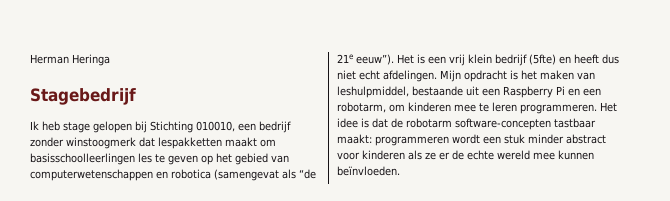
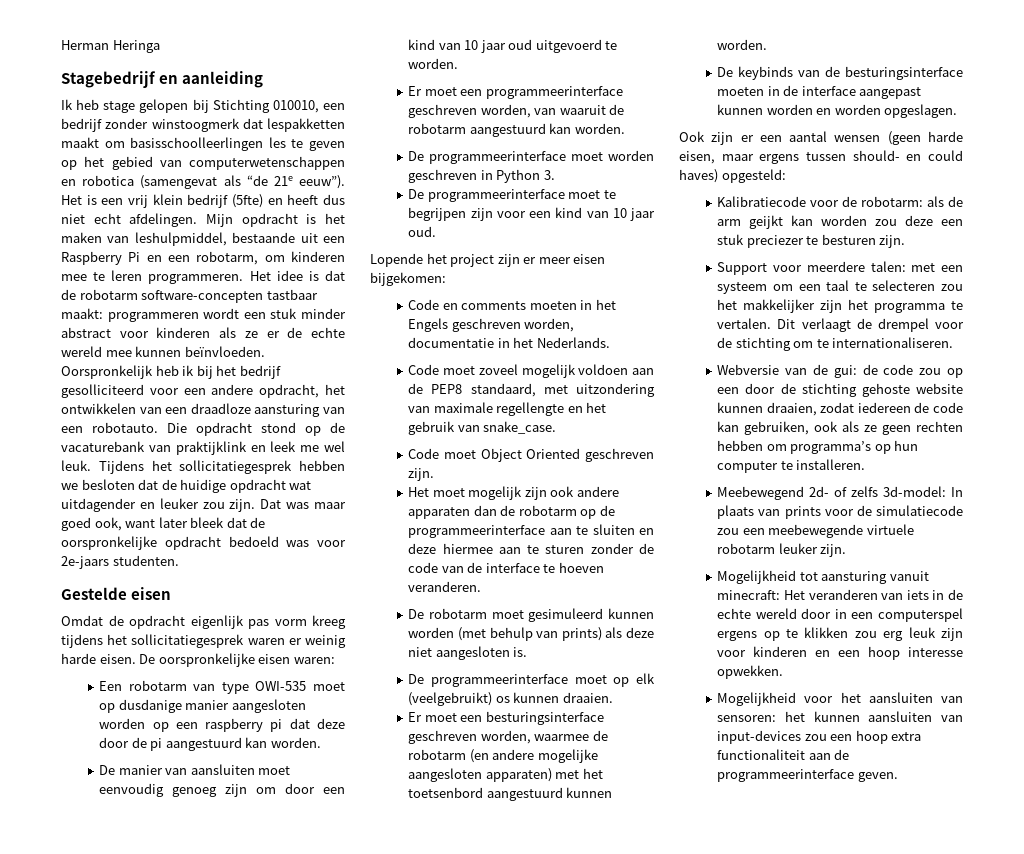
(136, 96) none -> [159,71,264,88] en aanleiding
(400, 171) none -> [61,365,281,379] [61,384,346,398] [61,403,345,417] [61,422,345,436] [61,441,345,455] [61,460,345,474] [61,479,312,493] [61,498,346,512] [61,517,266,531] [61,536,346,550] [61,555,179,569] [61,587,172,600] [61,615,346,629] [61,634,346,648] [61,653,335,667] [99,680,345,694] [99,699,306,713] [99,718,345,732] [99,737,321,751] [99,764,291,775] [99,783,345,797] [408,39,618,53] [408,58,459,69] [408,86,623,99] [408,104,625,118] [408,123,625,137] [408,150,654,164] [408,169,555,183] [408,189,616,202] [408,207,655,221] [408,226,437,237] [370,253,606,267] [370,272,446,286] [408,299,616,310] [408,318,575,332] [408,337,610,348] [408,364,654,378] [408,383,655,397] [408,402,607,416] [408,421,557,435] [408,448,654,462] [408,468,435,481] [408,486,619,500] [408,505,615,519] [408,524,654,538] [408,543,654,554] [408,562,604,573] [408,581,482,592] [408,608,654,622] [408,627,654,641] [408,646,528,660] [408,673,655,687] [408,692,613,706] [408,711,604,725] [408,730,608,744] [408,749,598,763] [408,768,603,782] [408,787,613,801] [717,39,768,50] [717,66,963,80] [717,85,922,99] [717,104,958,118] [679,131,963,145] [679,150,963,164] [679,169,786,183] [717,196,963,207] [717,215,963,229] [717,234,906,248] [717,261,963,275] [717,280,963,294] [717,299,963,313] [717,318,964,332] [717,337,954,351] [717,364,963,378] [717,383,963,397] [717,402,963,416] [717,421,963,435] [717,440,919,454] [717,459,866,473] [717,486,963,500] [717,505,963,519] [717,524,914,538] [717,543,847,557] [717,570,929,584] [717,589,963,600] [717,608,963,622] [717,627,963,641] [717,646,963,660] [717,665,784,679] [717,692,963,706] [717,711,963,722] [717,730,922,744] [717,749,850,760] [717,769,898,782] Oorspronkelijk heb ik bij het bedrijf gesolliciteerd voor een andere opdracht, het ontwikkelen van een draadloze aansturing van een robotauto. Die opdracht stond op de vacaturebank van praktijklink en leek me wel leuk. Tijdens het sollicitatiegesprek hebben we besloten dat de huidige opdracht wat uitdagender en leuker zou zijn. Dat was maar goed ook, want later bleek dat de oorspronkelijke opdracht bedoeld was voor 2e-jaars studenten. // Gestelde eisen // Omdat de opdracht eigenlijk pas vorm kreeg tijdens het sollicitatiegesprek waren er weinig harde eisen. De oorspronkelijke eisen waren: // Een robotarm van type OWI-535 moet op dusdanige manier aangesloten worden op een raspberry pi dat deze door de pi aangestuurd kan worden. // De manier van aansluiten moet eenvoudig genoeg zijn om door een kind van 10 jaar oud uitgevoerd te worden. // Er moet een programmeerinterface geschreven worden, van waaruit de robotarm aangestuurd kan worden. // De programmeerinterface moet worden geschreven in Python 3. // De programmeerinterface moet te begrijpen zijn voor een kind van 10 jaar oud. // Lopende het project zijn er meer eisen bijgekomen: // Code en comments moeten in het Engels geschreven worden, documentatie in het Nederlands. // Code moet zoveel mogelijk voldoen aan de PEP8 standaard, met uitzondering van maximale regellengte en het gebruik van snake_case. // Code moet Object Oriented geschreven zijn. // Het moet mogelijk zijn ook andere apparaten dan de robotarm op de programmeerinterface aan te sluiten en deze hiermee aan te sturen zonder de code van de interface te hoeven veranderen. // De robotarm moet gesimuleerd kunnen worden (met behulp van prints) als deze niet aangesloten is. // De programmeerinterface moet op elk (veelgebruikt) os kunnen draaien. // Er moet een besturingsinterface geschreven worden, waarmee de robotarm (en andere mogelijke aangesloten apparaten) met het toetsenbord aangestuurd kunnen worden. // De keybinds van de besturingsinterface moeten in de interface aangepast kunnen worden en worden opgeslagen. // Ook zijn er een aantal wensen (geen harde eisen, maar ergens tussen should- en could haves) opgesteld: // Kalibratiecode voor de robotarm: als de arm geijkt kan worden zou deze een stuk preciezer te besturen zijn. // Support voor meerdere talen: met een systeem om een taal te selecteren zou het makkelijker zijn het programma te vertalen. Dit verlaagt de drempel voor de stichting om te internationaliseren. // Webversie van de gui: de code zou op een door de stichting gehoste website kunnen draaien, zodat iedereen de code kan gebruiken, ook als ze geen rechten hebben om programma’s op hun computer te installeren. // Meebewegend 2d- of zelfs 3d-model: In plaats van prints voor de simulatiecode zou een meebewegende virtuele robotarm leuker zijn. // Mogelijkheid tot aansturing vanuit minecraft: Het veranderen van iets in de echte wereld door in een computerspel ergens op te klikken zou erg leuk zijn voor kinderen en een hoop interesse opwekken. // Mogelijkheid voor het aansluiten van sensoren: het kunnen aansluiten van input-devices zou een hoop extra functionaliteit aan de programmeerinterface geven.

